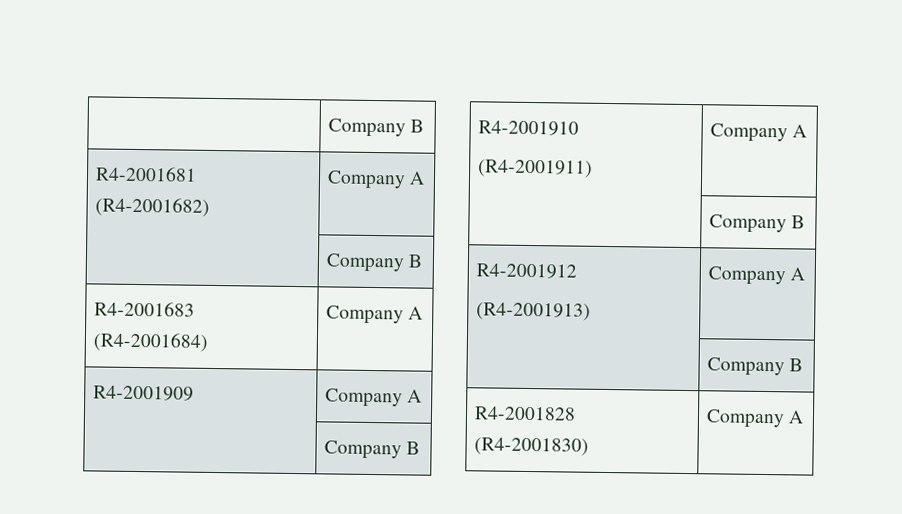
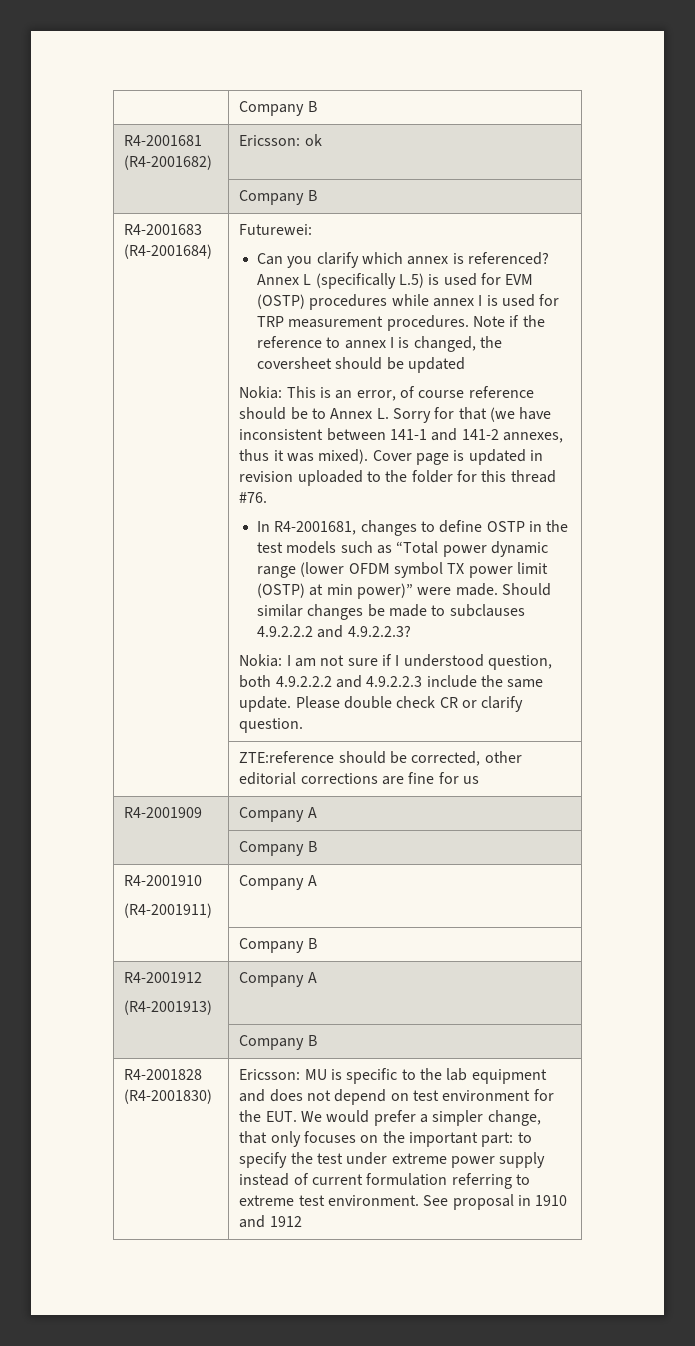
[326,170,425,190] Company A -> [239,134,322,146] Ericsson: ok
[325,305,423,325] Company A -> [239,224,313,235] [256,252,549,268] [256,273,534,289] [256,294,560,310] [256,315,545,331] [256,336,502,352] [256,357,465,373] [239,386,534,401] [239,407,552,423] [239,428,563,443] [239,449,543,465] [239,470,556,486] [239,492,268,503] [256,520,569,536] [256,541,548,557] [256,562,548,578] [256,583,551,599] [256,604,525,620] [256,625,411,638] [239,654,552,670] [239,675,544,688] [239,696,524,712] [239,718,304,733] [239,751,522,766] [239,772,479,785] Futurewei: // Can you clarify which annex is referenced? Annex L (specifically L.5) is used for EVM (OSTP) procedures while annex I is used for TRP measurement procedures. Note if the reference to annex I is changed, the coversheet should be updated // Nokia: This is an error, of course reference should be to Annex L. Sorry for that (we have inconsistent between 141-1 and 141-2 annexes, thus it was mixed). Cover page is updated in revision uploaded to the folder for this thread #76. // In R4-2001681, changes to define OSTP in the test models such as “Total power dynamic range (lower OFDM symbol TX power limit (OSTP) at min power)” were made. Should similar changes be made to subclauses 4.9.2.2.2 and 4.9.2.2.3? // Nokia: I am not sure if I understood question, both 4.9.2.2.2 and 4.9.2.2.3 include the same update. Please double check CR or clarify question. // | ZTE:reference should be corrected, other editorial corrections are fine for us
[705,409,804,429] Company A -> [239,1068,547,1084] [239,1089,554,1105] [239,1110,541,1126] [239,1131,532,1147] [239,1152,546,1168] [239,1173,530,1189] [239,1194,568,1210] [239,1215,302,1228] Ericsson: MU is specific to the lab equipment and does not depend on test environment for the EUT. We would prefer a simpler change, that only focuses on the important part: to specify the test under extreme power supply instead of current formulation referring to extreme test environment. See proposal in 1910 and 1912

